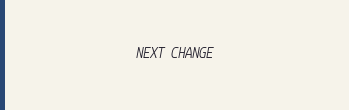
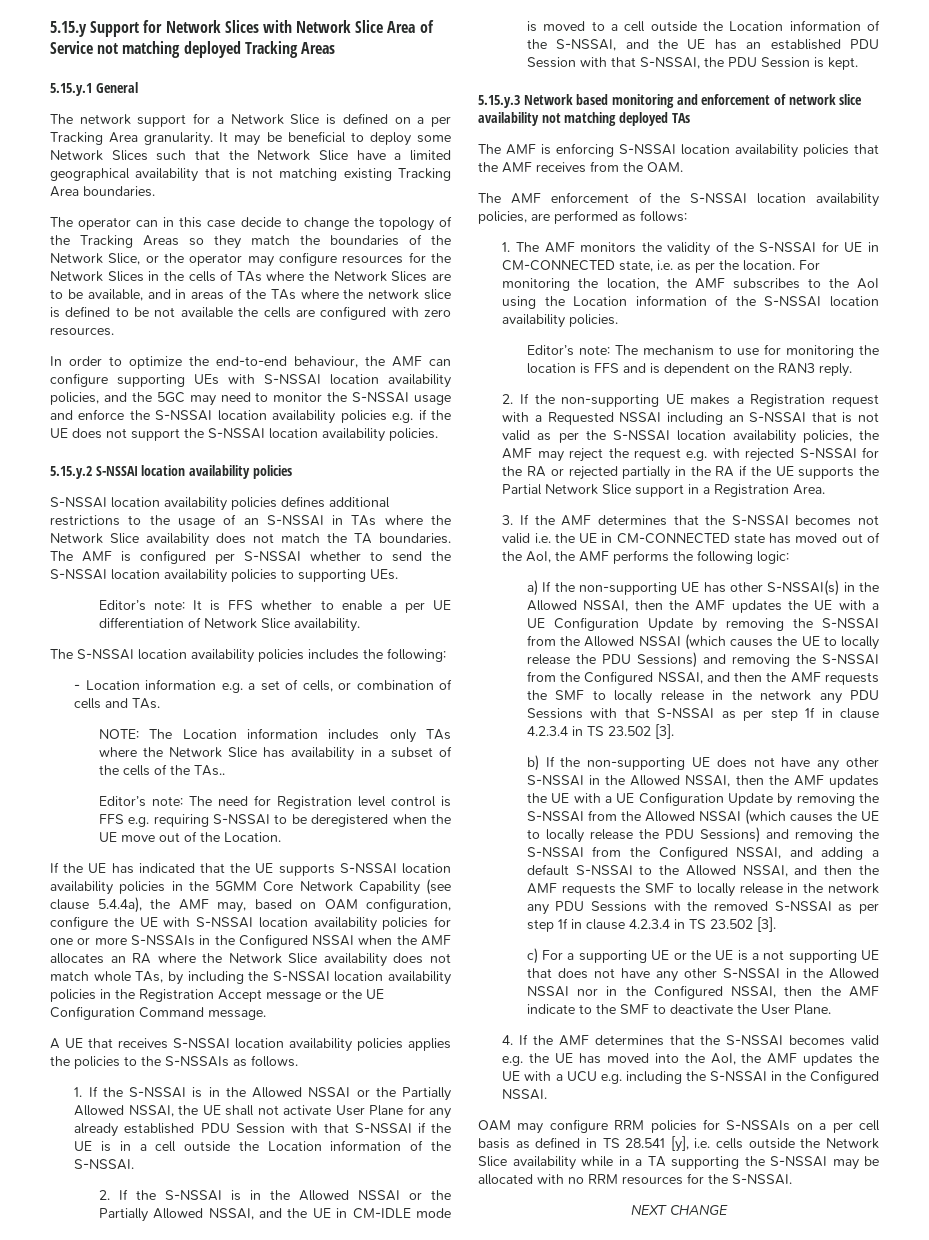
(136, 52) none -> [50,20,434,37] [50,41,335,58] [50,82,138,96] [50,113,452,127] [50,131,451,146] [50,150,452,161] [50,168,451,182] [50,186,155,197] [50,216,452,231] [50,234,451,249] [50,252,451,267] [50,270,451,282] [50,288,451,301] [50,306,452,320] [50,327,114,336] [50,356,451,369] [50,373,451,388] [50,392,451,406] [50,409,452,424] [50,428,438,442] [50,465,292,479] [50,496,390,511] [50,514,452,528] [50,533,451,547] [50,550,451,564] [50,569,398,583] [98,600,451,613] [98,617,360,632] [50,648,446,663] [74,679,452,693] [74,698,161,709] [98,728,451,743] [98,746,452,761] [98,764,225,776] [98,795,451,809] [98,814,451,827] [98,831,281,842] [50,862,451,876] [50,879,451,895] [50,897,451,913] [50,916,451,931] [50,934,452,948] [50,953,451,967] [50,971,451,985] [50,989,384,1002] [50,1006,266,1020] [50,1038,451,1052] [50,1055,298,1069] [74,1086,452,1101] [74,1104,451,1119] [74,1122,451,1137] [74,1140,452,1152] [74,1159,135,1170] [98,1189,451,1201] [98,1208,451,1222] [526,20,880,32] [526,39,879,51] [526,57,858,70] [478,94,863,108] [478,112,690,126] [478,143,879,158] [478,161,683,173] [478,192,879,207] [478,210,687,224] [502,241,879,256] [502,260,821,273] [502,278,879,291] [502,295,879,309] [502,314,619,328] [526,344,879,358] [526,363,852,377] [502,393,879,407] [502,412,880,425] [502,430,879,444] [502,447,879,462] [502,465,879,480] [502,484,826,497] [502,514,879,526] [502,532,880,544] [502,550,790,564] [526,580,879,596] [526,600,879,613] [526,617,879,632] [526,634,880,650] [526,652,879,668] [526,671,879,685] [526,690,879,704] [526,707,879,721] [526,724,674,739] [526,755,879,771] [526,775,879,788] [526,792,879,807] [526,809,879,825] [526,827,879,843] [526,846,879,860] [526,864,879,877] [526,883,880,897] [526,901,879,915] [526,917,776,932] [526,948,879,964] [526,968,879,982] [526,985,879,999] [526,1004,831,1015] [502,1034,879,1046] [502,1053,879,1066] [502,1070,879,1084] [502,1089,548,1100] [478,1119,880,1134] [478,1136,879,1152] [478,1156,879,1170] [478,1173,792,1185] 5.15.y Support for Network Slices with Network Slice Area of Service not matching deployed Tracking Areas // 5.15.y.1 General // The network support for a Network Slice is defined on a per Tracking Area granularity. It may be beneficial to deploy some Network Slices such that the Network Slice have a limited geographical availability that is not matching existing Tracking Area boundaries. // The operator can in this case decide to change the topology of the Tracking Areas so they match the boundaries of the Network Slice, or the operator may configure resources for the Network Slices in the cells of TAs where the Network Slices are to be available, and in areas of the TAs where the network slice is defined to be not available the cells are configured with zero resources. // In order to optimize the end-to-end behaviour, the AMF can configure supporting UEs with S-NSSAI location availability policies, and the 5GC may need to monitor the S-NSSAI usage and enforce the S-NSSAI location availability policies e.g. if the UE does not support the S-NSSAI location availability policies. // 5.15.y.2 S-NSSAI location availability policies // S-NSSAI location availability policies defines additional restrictions to the usage of an S-NSSAI in TAs where the Network Slice availability does not match the TA boundaries. The AMF is configured per S-NSSAI whether to send the S-NSSAI location availability policies to supporting UEs. // Editor’s note: It is FFS whether to enable a per UE differentiation of Network Slice availability. // The S-NSSAI location availability policies includes the following: // - Location information e.g. a set of cells, or combination of cells and TAs. // NOTE: The Location information includes only TAs where the Network Slice has availability in a subset of the cells of the TAs.. // Editor’s note: The need for Registration level control is FFS e.g. requiring S-NSSAI to be deregistered when the UE move out of the Location. // If the UE has indicated that the UE supports S-NSSAI location availability policies in the 5GMM Core Network Capability (see clause 5.4.4a), the AMF may, based on OAM configuration, configure the UE with S-NSSAI location availability policies for one or more S-NSSAIs in the Configured NSSAI when the AMF allocates an RA where the Network Slice availability does not match whole TAs, by including the S-NSSAI location availability policies in the Registration Accept message or the UE Configuration Command message. // A UE that receives S-NSSAI location availability policies applies the policies to the S-NSSAIs as follows. // 1. If the S-NSSAI is in the Allowed NSSAI or the Partially Allowed NSSAI, the UE shall not activate User Plane for any already established PDU Session with that S-NSSAI if the UE is in a cell outside the Location information of the S-NSSAI. // 2. If the S-NSSAI is in the Allowed NSSAI or the Partially Allowed NSSAI, and the UE in CM-IDLE mode is moved to a cell outside the Location information of the S-NSSAI, and the UE has an established PDU Session with that S-NSSAI, the PDU Session is kept. // 5.15.y.3 Network based monitoring and enforcement of network slice availability not matching deployed TAs // The AMF is enforcing S-NSSAI location availability policies that the AMF receives from the OAM. // The AMF enforcement of the S-NSSAI location availability policies, are performed as follows: // 1. The AMF monitors the validity of the S-NSSAI for UE in CM-CONNECTED state, i.e. as per the location. For monitoring the location, the AMF subscribes to the AoI using the Location information of the S-NSSAI location availability policies. // Editor’s note: The mechanism to use for monitoring the location is FFS and is dependent on the RAN3 reply. // 2. If the non-supporting UE makes a Registration request with a Requested NSSAI including an S-NSSAI that is not valid as per the S-NSSAI location availability policies, the AMF may reject the request e.g. with rejected S-NSSAI for the RA or rejected partially in the RA if the UE supports the Partial Network Slice support in a Registration Area. // 3. If the AMF determines that the S-NSSAI becomes not valid i.e. the UE in CM-CONNECTED state has moved out of the AoI, the AMF performs the following logic: // a) If the non-supporting UE has other S-NSSAI(s) in the Allowed NSSAI, then the AMF updates the UE with a UE Configuration Update by removing the S-NSSAI from the Allowed NSSAI (which causes the UE to locally release the PDU Sessions) and removing the S-NSSAI from the Configured NSSAI, and then the AMF requests the SMF to locally release in the network any PDU Sessions with that S-NSSAI as per step 1f in clause 4.2.3.4 in TS 23.502 [3]. // b) If the non-supporting UE does not have any other S-NSSAI in the Allowed NSSAI, then the AMF updates the UE with a UE Configuration Update by removing the S-NSSAI from the Allowed NSSAI (which causes the UE to locally release the PDU Sessions) and removing the S-NSSAI from the Configured NSSAI, and adding a default S-NSSAI to the Allowed NSSAI, and then the AMF requests the SMF to locally release in the network any PDU Sessions with the removed S-NSSAI as per step 1f in clause 4.2.3.4 in TS 23.502 [3]. // c) For a supporting UE or the UE is a not supporting UE that does not have any other S-NSSAI in the Allowed NSSAI nor in the Configured NSSAI, then the AMF indicate to the SMF to deactivate the User Plane. // 4. If the AMF determines that the S-NSSAI becomes valid e.g. the UE has moved into the AoI, the AMF updates the UE with a UCU e.g. including the S-NSSAI in the Configured NSSAI. // OAM may configure RRM policies for S-NSSAIs on a per cell basis as defined in TS 28.541 [y], i.e. cells outside the Network Slice availability while in a TA supporting the S-NSSAI may be allocated with no RRM resources for the S-NSSAI. //

